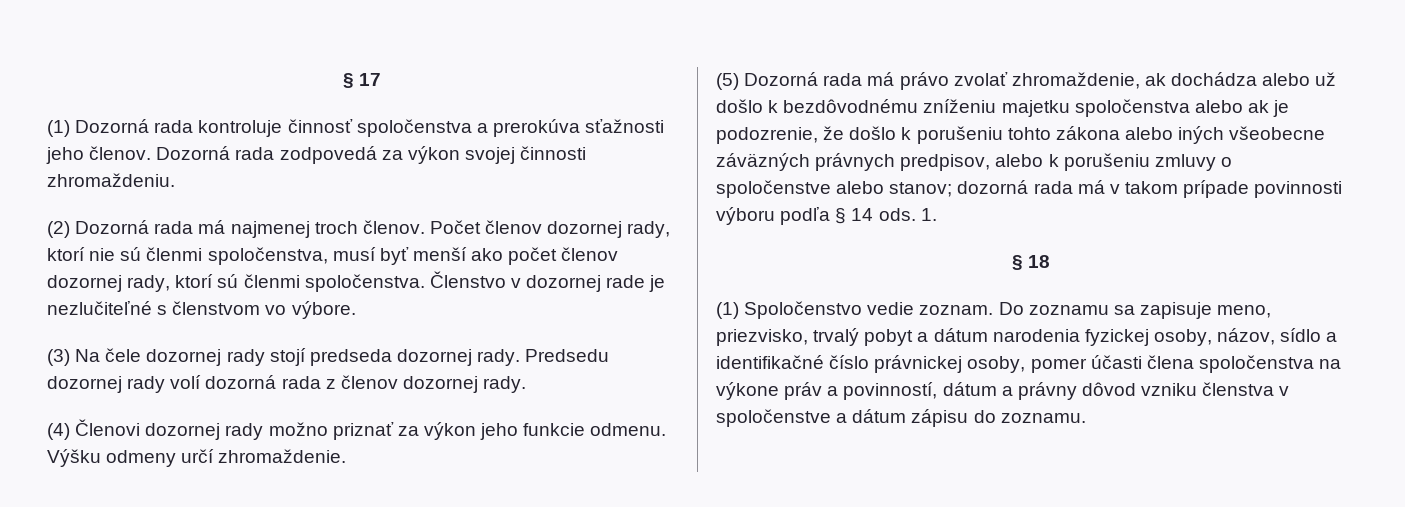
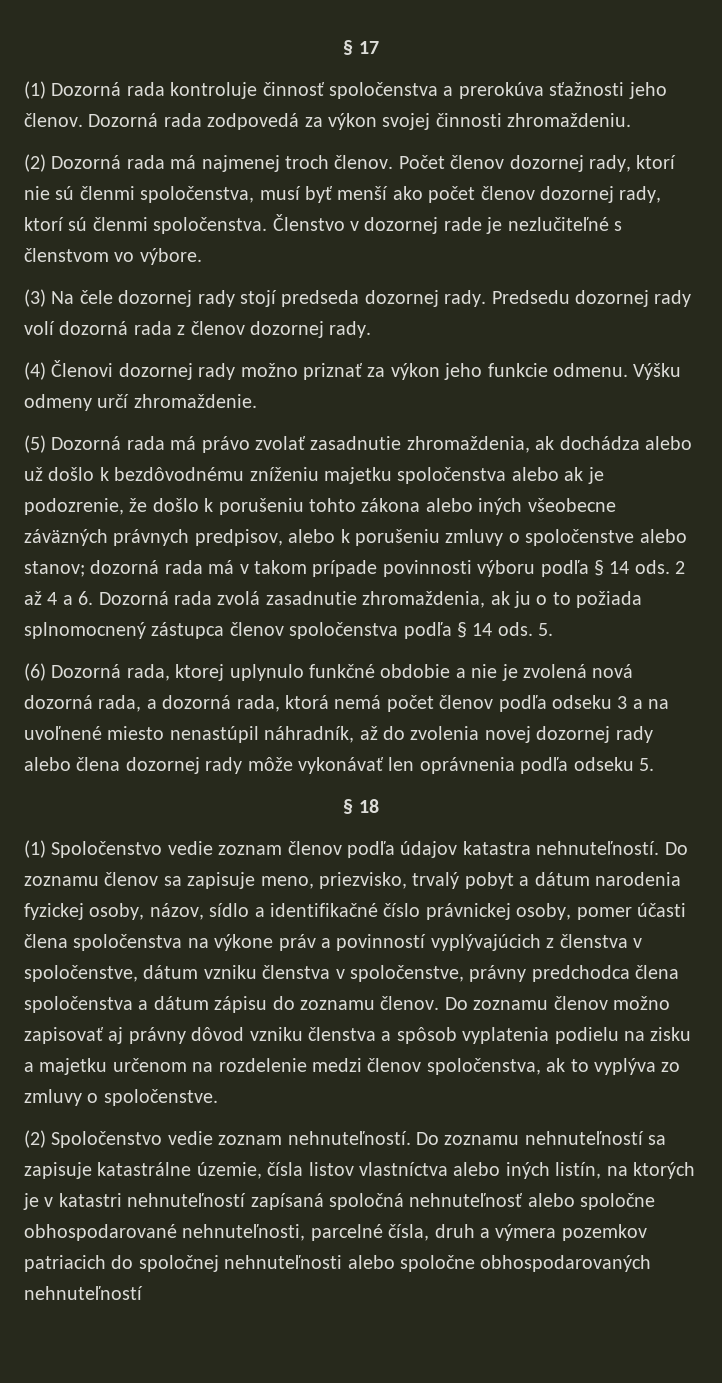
[1011,72,1140,89] zhromaždenie, -> [310,436,530,453] zasadnutie zhromaždenia,
[920,208,937,221] 1. -> [675,561,686,574] [24,591,643,608] [24,622,554,639] [24,663,634,681] [24,695,670,712] [24,726,653,743] [24,757,654,774] 2 až 4 a 6. Dozorná rada zvolá zasadnutie zhromaždenia, ak ju o to požiada splnomocnený zástupca členov spoločenstva podľa § 14 ods. 5. // (6) Dozorná rada, ktorej uplynulo funkčné obdobie a nie je zvolená nová dozorná rada, a dozorná rada, ktorá nemá počet členov podľa odseku 3 a na uvoľnené miesto nenastúpil náhradník, až do zvolenia novej dozornej rady alebo člena dozornej rady môže vykonávať len oprávnenia podľa odseku 5.
[919,302,1109,315] zoznam. Do zoznamu -> [218,841,688,858] [24,872,159,886] zoznam členov podľa údajov katastra nehnuteľností. Do zoznamu členov
[843,382,1290,400] [716,409,1086,427] povinností, dátum a právny dôvod vzniku členstva v spoločenstve a dátum zápisu do zoznamu. -> [336,934,642,951] [24,965,680,982] [24,996,670,1013] [24,1027,692,1044] [24,1058,681,1075] [24,1089,218,1106] [24,1130,667,1148] [24,1162,695,1179] [23,1193,656,1210] [24,1224,647,1241] [24,1255,652,1272] [24,1286,143,1300] povinností vyplývajúcich z členstva v spoločenstve, dátum vzniku členstva v spoločenstve, právny predchodca člena spoločenstva a dátum zápisu do zoznamu členov. Do zoznamu členov možno zapisovať aj právny dôvod vzniku členstva a spôsob vyplatenia podielu na zisku a majetku určenom na rozdelenie medzi členov spoločenstva, ak to vyplýva zo zmluvy o spoločenstve. // (2) Spoločenstvo vedie zoznam nehnuteľností. Do zoznamu nehnuteľností sa zapisuje katastrálne územie, čísla listov vlastníctva alebo iných listín, na ktorých je v katastri nehnuteľností zapísaná spoločná nehnuteľnosť alebo spoločne obhospodarované nehnuteľnosti, parcelné čísla, druh a výmera pozemkov patriacich do spoločnej nehnuteľnosti alebo spoločne obhospodarovaných nehnuteľností

